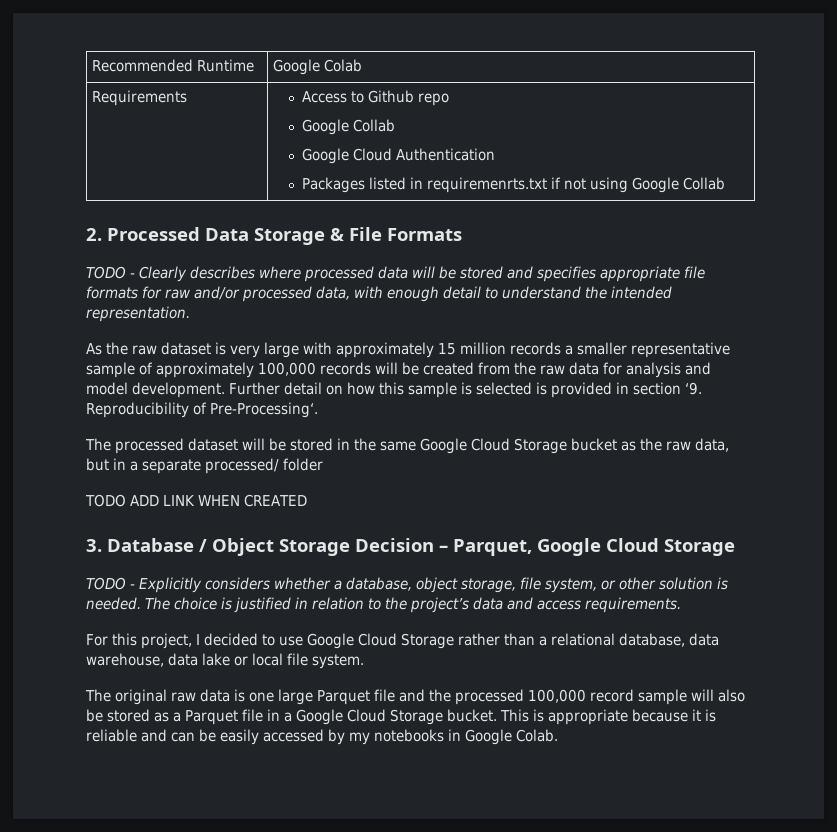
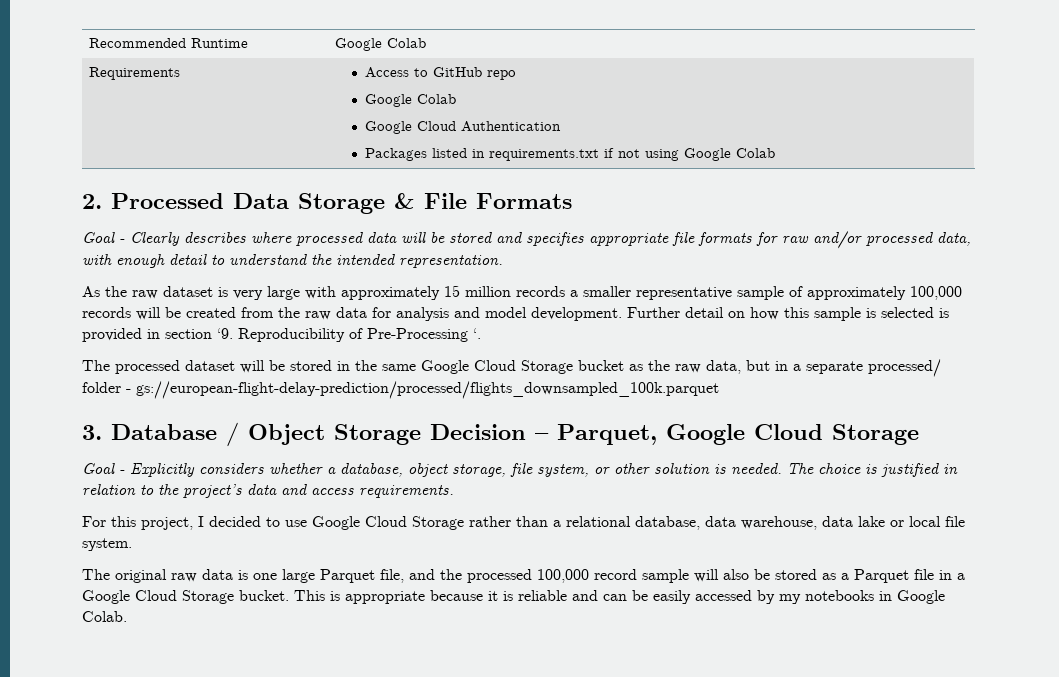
[367,90,414,103] Github -> [433,67,483,77] GitHub
[352,119,395,132] Collab -> [417,94,457,104] Colab
[426,177,547,193] requiremenrts.txt -> [489,149,600,161] requirements.txt
[682,177,725,190] Collab -> [736,148,776,158] Colab
[86,266,126,279] TODO -> [82,232,115,243] Goal
[210,402,318,418] Pre-Processing‘. -> [367,328,481,342] Pre-Processing ‘.
[85,494,307,507] // TODO ADD LINK WHEN CREATED -> [126,381,719,399] - gs://european-flight-delay-prediction/processed/flights_downsampled_100k.parquet
[86,577,126,590] TODO -> [82,463,115,474] Goal
[374,689,395,702] file -> [380,569,404,583] file,

